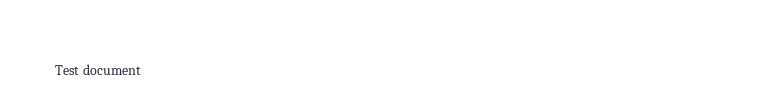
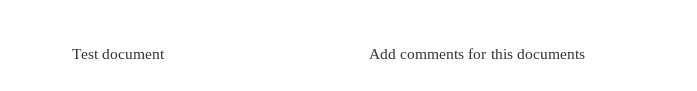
(141, 69) none -> [369,48,585,59] // Add comments for this documents

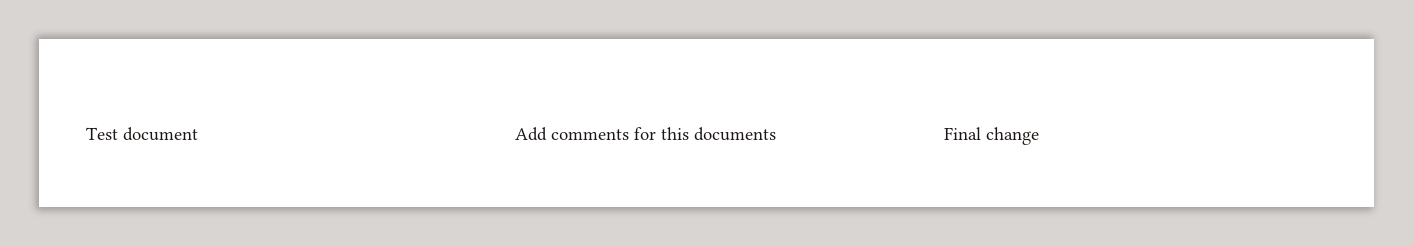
(585, 54) none -> [944,127,1039,145] // Final change

